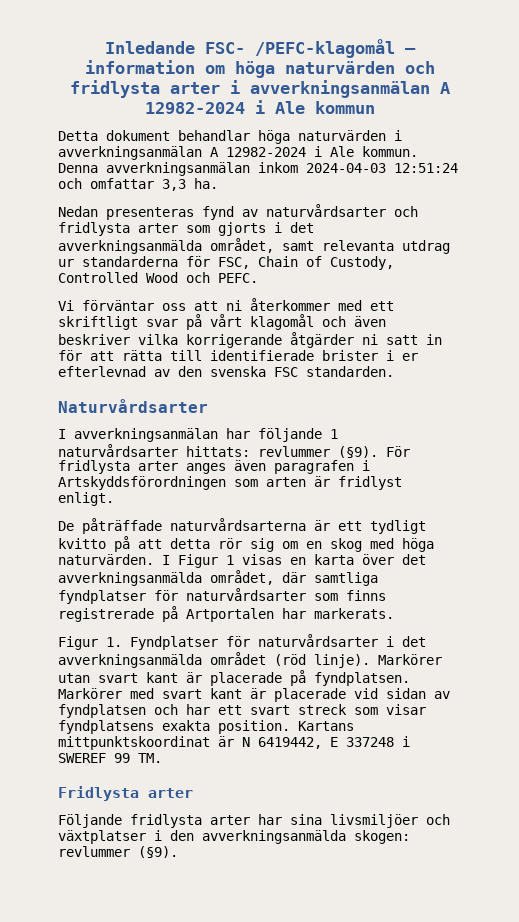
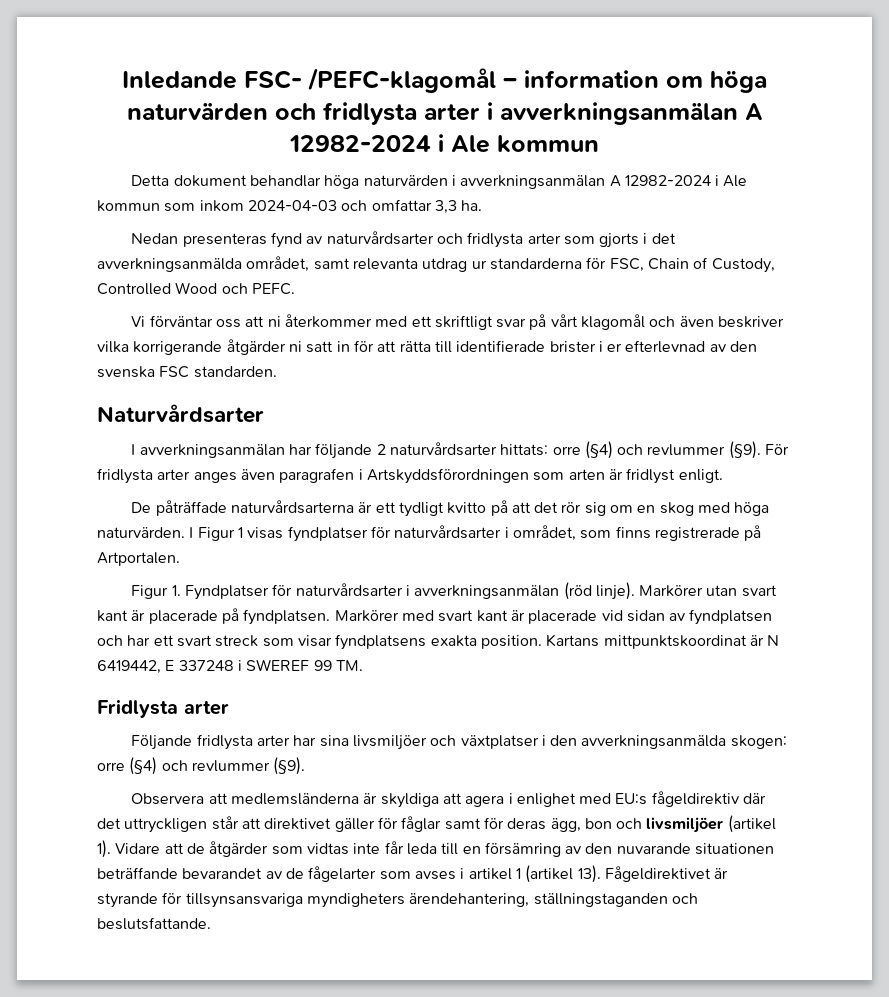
[362,146,418,157] [58,162,250,176] kommun. Denna avverkningsanmälan -> [97,200,196,212] kommun som
[394,163,458,173] 12:51:24 -> (337, 205) none
[330,429,338,439] 1 -> [376,444,386,455] 2
(250, 451) none -> [552,441,644,459] orre (§4) och
[170,538,210,549] detta -> [534,502,559,513] det
[290,554,426,565] [58,570,378,586] en karta över det avverkningsanmälda området, där samtliga -> (284, 533) none
(306, 594) none -> [504,525,576,541] i området,
[186,608,394,622] Artportalen har markerats. -> [97,552,180,566] Artportalen.
[402,636,426,647] [58,652,266,668] det avverkningsanmälda området -> [414,585,560,599] avverkningsanmälan
[58,846,178,858] revlummer (§9). -> [97,757,306,775] [131,791,767,808] [97,815,776,833] [97,840,775,858] [97,865,729,883] [97,892,698,908] [97,917,211,930] orre (§4) och revlummer (§9). // Observera att medlemsländerna är skyldiga att agera i enlighet med EU:s fågeldirektiv där det uttryckligen står att direktivet gäller för fåglar samt för deras ägg, bon och livsmiljöer (artikel 1). Vidare att de åtgärder som vidtas inte får leda till en försämring av den nuvarande situationen beträffande bevarandet av de fågelarter som avses i artikel 1 (artikel 13). Fågeldirektivet är styrande för tillsynsansvariga myndigheters ärendehantering, ställningstaganden och beslutsfattande.

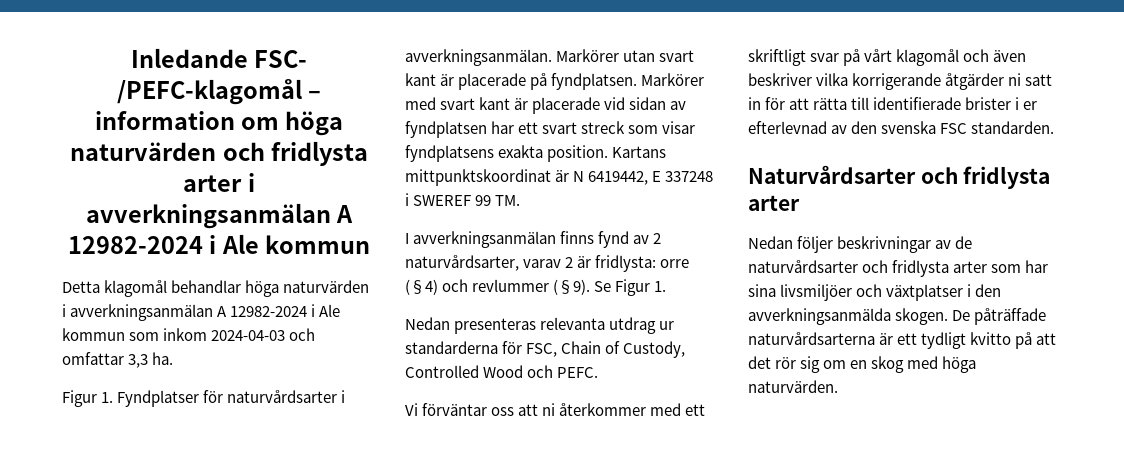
[173,175,247,187] dokument -> [104,280,168,297] klagomål
[131,231,676,248] [97,256,350,272] Nedan presenteras fynd av naturvårdsarter och fridlysta arter som gjorts i det avverkningsanmälda området, samt -> [62,390,346,407] [405,49,695,66] [405,73,705,90] [405,97,687,114] [405,121,696,138] [405,145,667,162] [405,169,714,186] [405,193,521,206] [405,231,662,248] [405,255,690,272] [405,279,667,296] [405,317,537,334] Figur 1. Fyndplatser för naturvårdsarter i avverkningsanmälan. Markörer utan svart kant är placerade på fyndplatsen. Markörer med svart kant är placerade vid sidan av fyndplatsen har ett svart streck som visar fyndplatsens exakta position. Kartans mittpunktskoordinat är N 6419442, E 337248 i SWEREF 99 TM. // I avverkningsanmälan finns fynd av 2 naturvårdsarter, varav 2 är fridlysta: orre (§4) och revlummer (§9). Se Figur 1. // Nedan presenteras
[131,441,790,459] [97,468,723,484] // I avverkningsanmälan har följande 2 naturvårdsarter hittats: orre (§4) och revlummer (§9). För fridlysta arter anges även paragrafen i Artskyddsförordningen som arten är fridlyst enligt. // -> [920,166,1051,189] [748,195,800,211] [748,236,973,253] [748,260,1049,277] [748,284,1002,301] [748,308,949,325] och fridlysta arter // Nedan följer beskrivningar av de naturvårdsarter och fridlysta arter som har sina livsmiljöer och växtplatser i den avverkningsanmälda skogen.
[189,525,762,542] [97,552,180,566] [131,582,777,600] [97,608,773,625] [97,634,780,650] [97,659,363,674] [97,699,229,718] [131,734,787,750] [97,757,306,775] [131,791,767,808] [97,815,776,833] [97,840,775,858] [97,865,729,883] [97,892,698,908] [97,917,211,930] I Figur 1 visas fyndplatser för naturvårdsarter i området, som finns registrerade på Artportalen. // Figur 1. Fyndplatser för naturvårdsarter i avverkningsanmälan (röd linje). Markörer utan svart kant är placerade på fyndplatsen. Markörer med svart kant är placerade vid sidan av fyndplatsen och har ett svart streck som visar fyndplatsens exakta position. Kartans mittpunktskoordinat är N 6419442, E 337248 i SWEREF 99 TM. // Fridlysta arter // Följande fridlysta arter har sina livsmiljöer och växtplatser i den avverkningsanmälda skogen: orre (§4) och revlummer (§9). // Observera att medlemsländerna är skyldiga att agera i enlighet med EU:s fågeldirektiv där det uttryckligen står att direktivet gäller för fåglar samt för deras ägg, bon och livsmiljöer (artikel 1). Vidare att de åtgärder som vidtas inte får leda till en försämring av den nuvarande situationen beträffande bevarandet av de fågelarter som avses i artikel 1 (artikel 13). Fågeldirektivet är styrande för tillsynsansvariga myndigheters ärendehantering, ställningstaganden och beslutsfattande. -> (838, 386) none

